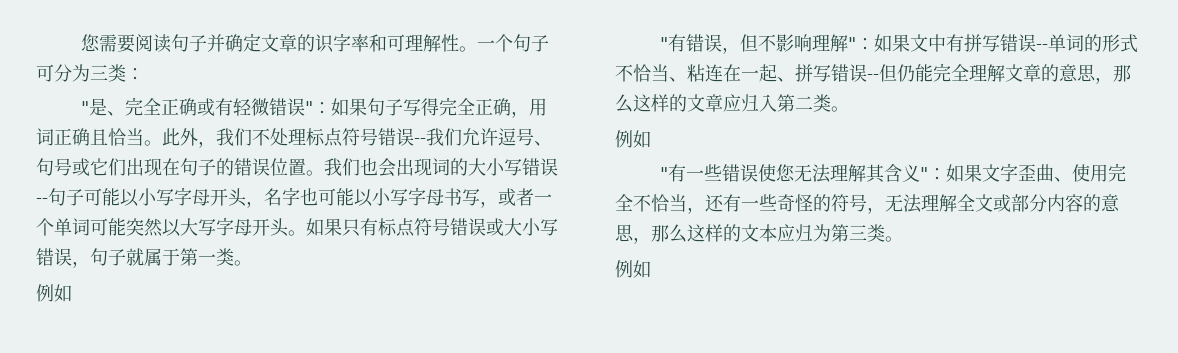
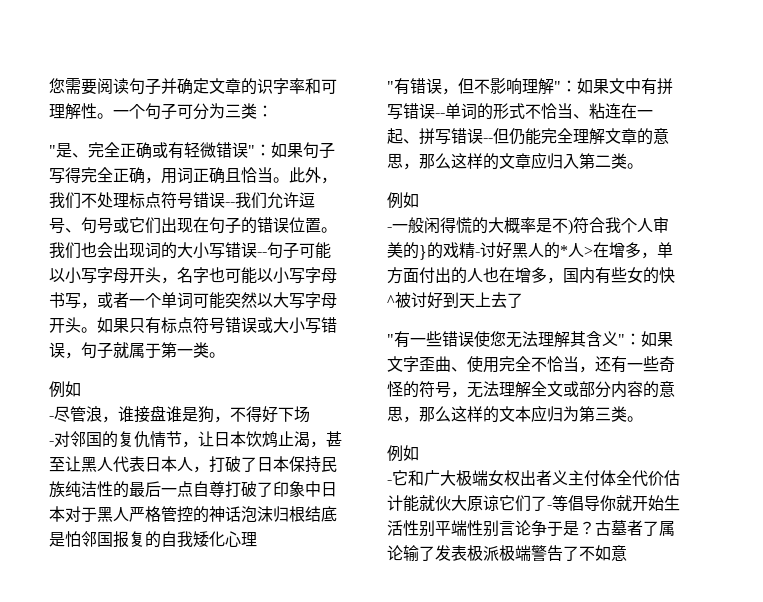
(72, 293) none -> [49,405,310,423] [49,431,342,448] [49,456,337,473] [49,481,337,498] [49,506,337,523] [49,531,257,548] // -尽管浪，谁接盘谁是狗，不得好下场 // -对邻国的复仇情节，让日本饮鸩止渴，甚至让黑人代表日本人，打破了日本保持民族纯洁性的最后一点自尊打破了印象中日本对于黑人严格管控的神话泡沫归根结底是怕邻国报复的自我矮化心理
(651, 139) none -> [387,217,669,235] [387,242,673,260] [387,267,675,284] [387,292,523,309] // -一般闲得慌的大概率是不)符合我个人审美的}的戏精-讨好黑人的*人>在增多，单方面付出的人也在增多，国内有些女的快^被讨好到天上去了
(651, 269) none -> [387,470,680,487] [387,495,680,512] [387,520,675,537] [387,545,627,562] // -它和广大极端女权出者义主付体全代价估计能就伙大原谅它们了-等倡导你就开始生活性别平端性别言论争于是？古墓者了属论输了发表极派极端警告了不如意

